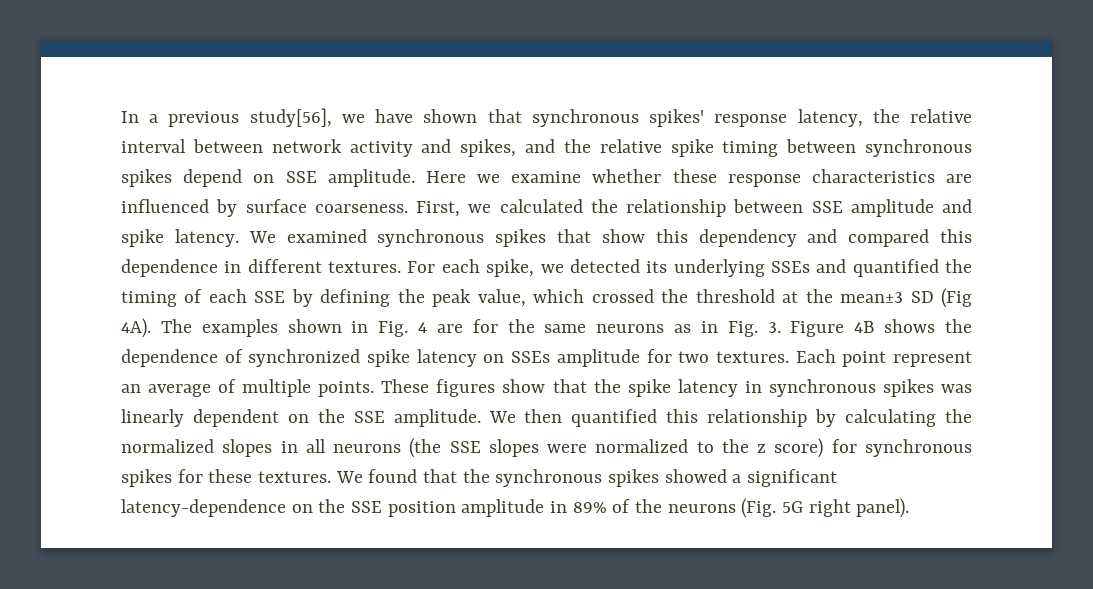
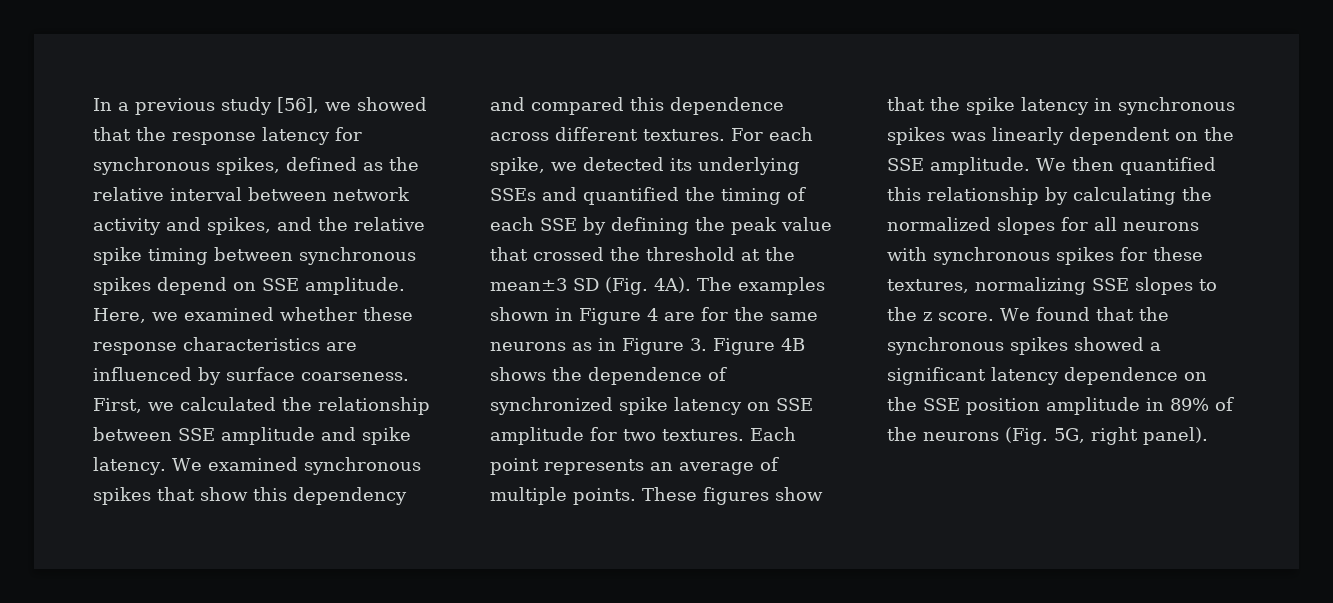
[249,108,863,127] study[56], we have shown that synchronous spikes' response latency, -> [221,97,427,115] [93,127,362,145] [93,157,383,175] study [56], we showed that the response latency for synchronous spikes, defined as
[425,171,582,183] Here we examine -> [93,307,274,323] Here, we examined
[224,261,242,273] in -> [490,132,549,141] across
[477,289,585,307] value, which -> [781,217,832,231] [490,247,528,261] value that
[941,288,973,308] (Fig -> [605,277,648,295] (Fig.
[378,321,409,337] Fig. -> [579,308,641,325] Figure
[727,321,758,337] Fig. -> [622,338,684,355] Figure
[511,351,551,363] SSEs -> [776,398,813,411] SSE
[893,351,973,367] represent -> [544,459,644,475] represents
[280,441,298,453] in -> [1061,217,1088,231] for
[409,438,972,458] [121,469,332,487] (the SSE slopes were normalized to the z score) for synchronous spikes for these textures. -> [887,247,1203,265] [887,277,1217,295] [887,307,994,321] with synchronous spikes for these textures, normalizing SSE slopes to the z score.
[121,499,286,517] latency-dependence -> [991,367,1178,385] latency dependence
[782,501,804,513] 5G -> [1054,428,1085,443] 5G,

